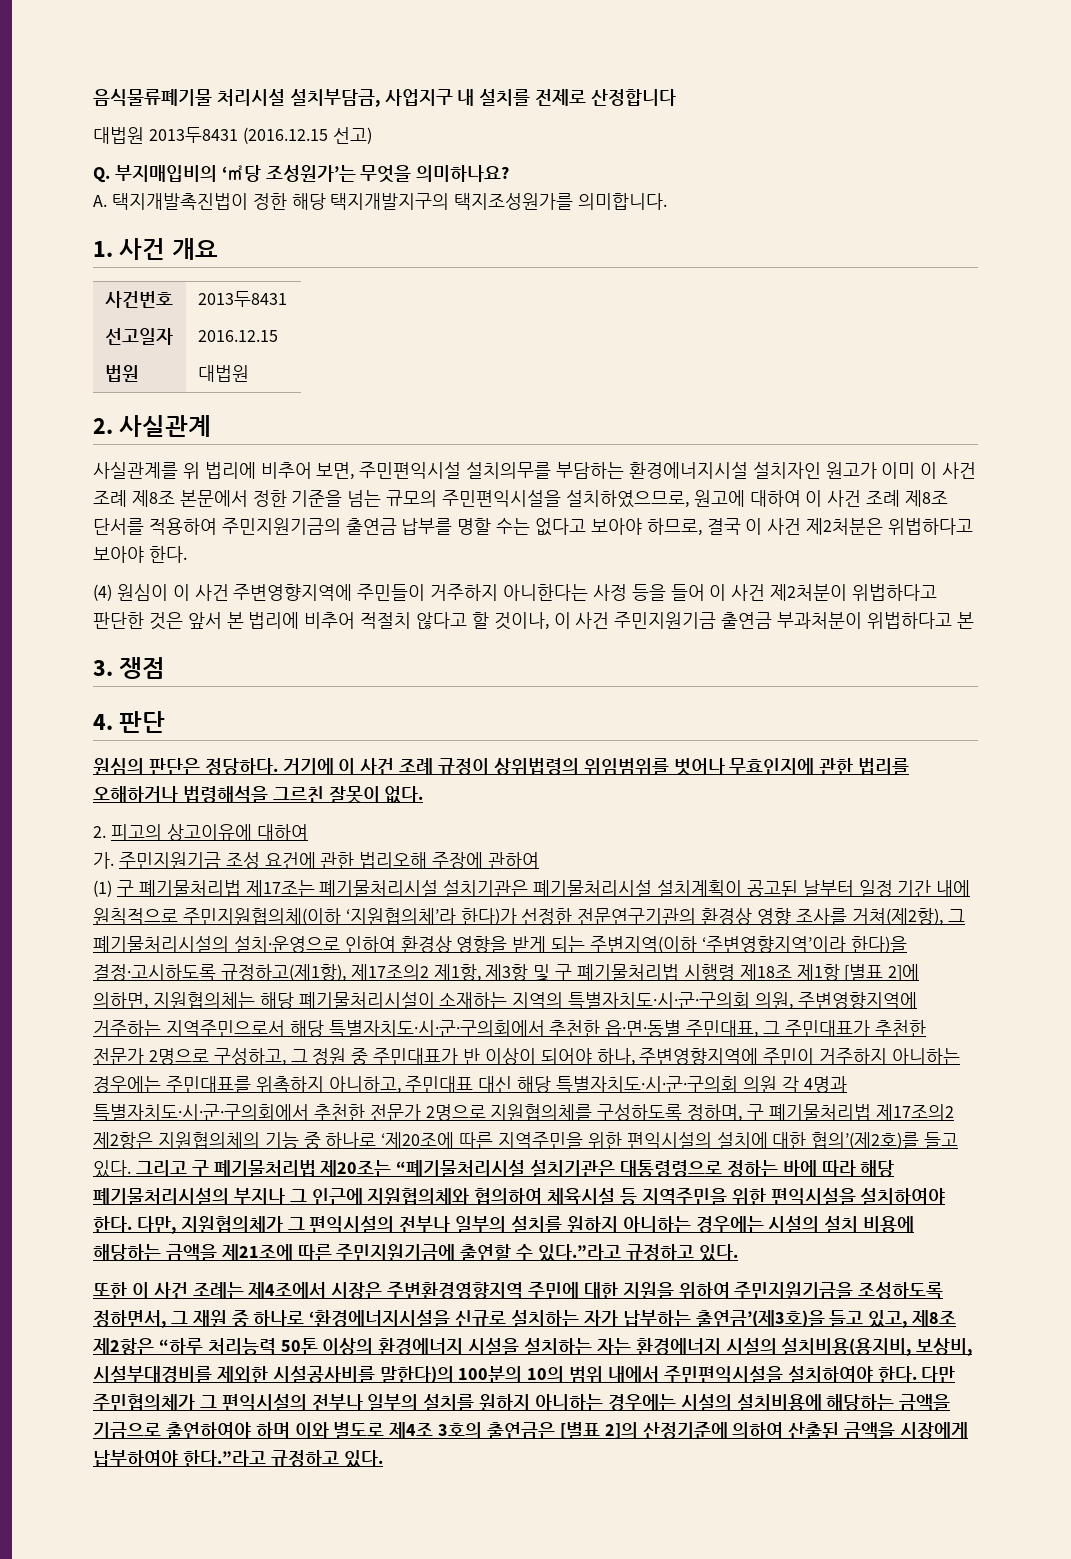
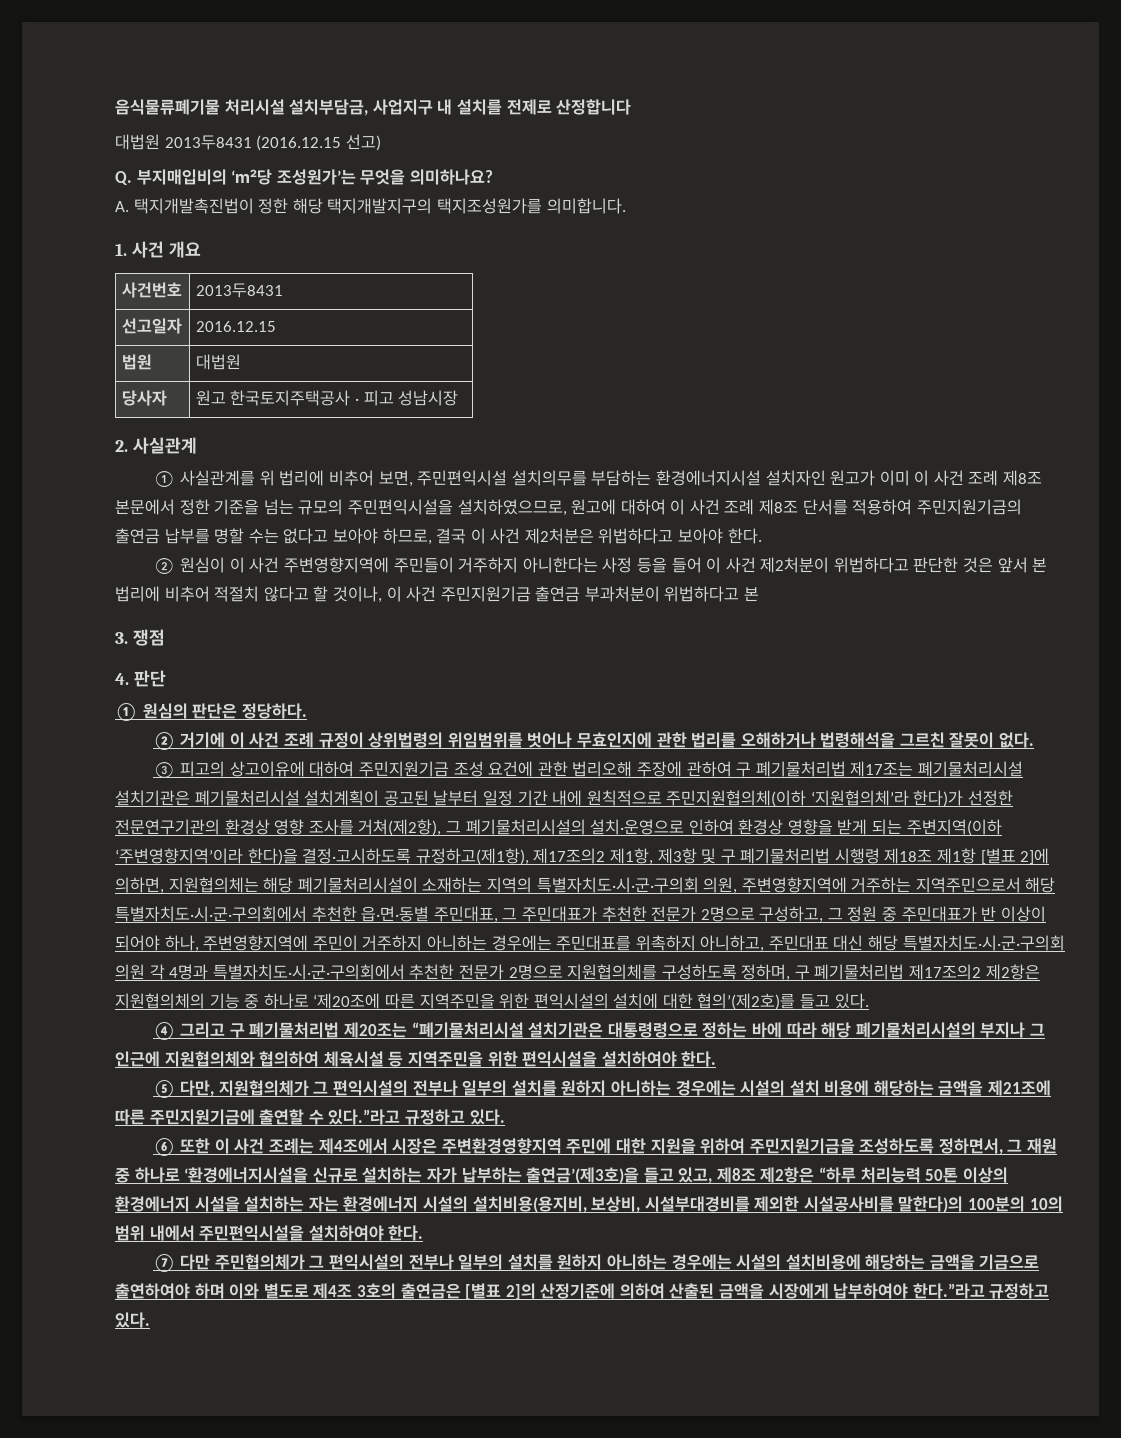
(250, 373) none -> [121,390,167,406] [195,390,459,406] // 당사자 | 원고 한국토지주택공사 · 피고 성남시장
(212, 426) none -> [152,471,176,487] ①
[93,584,112,601] (4) -> [152,558,176,574] ②
(166, 722) none -> [115,703,138,721] ①
(278, 766) none -> [152,732,176,750] // ②
[93,826,106,838] 2. -> [152,762,176,778] ③
[93,852,114,869] // 가. -> (355, 769) none
[93,880,112,897] // (1) -> (732, 769) none
(131, 1169) none -> [152,1022,176,1040] // ④
(132, 1224) none -> [152,1080,176,1098] // ⑤
(738, 1253) none -> [152,1138,176,1156] ⑥
(917, 1374) none -> [152,1254,176,1272] // ⑦

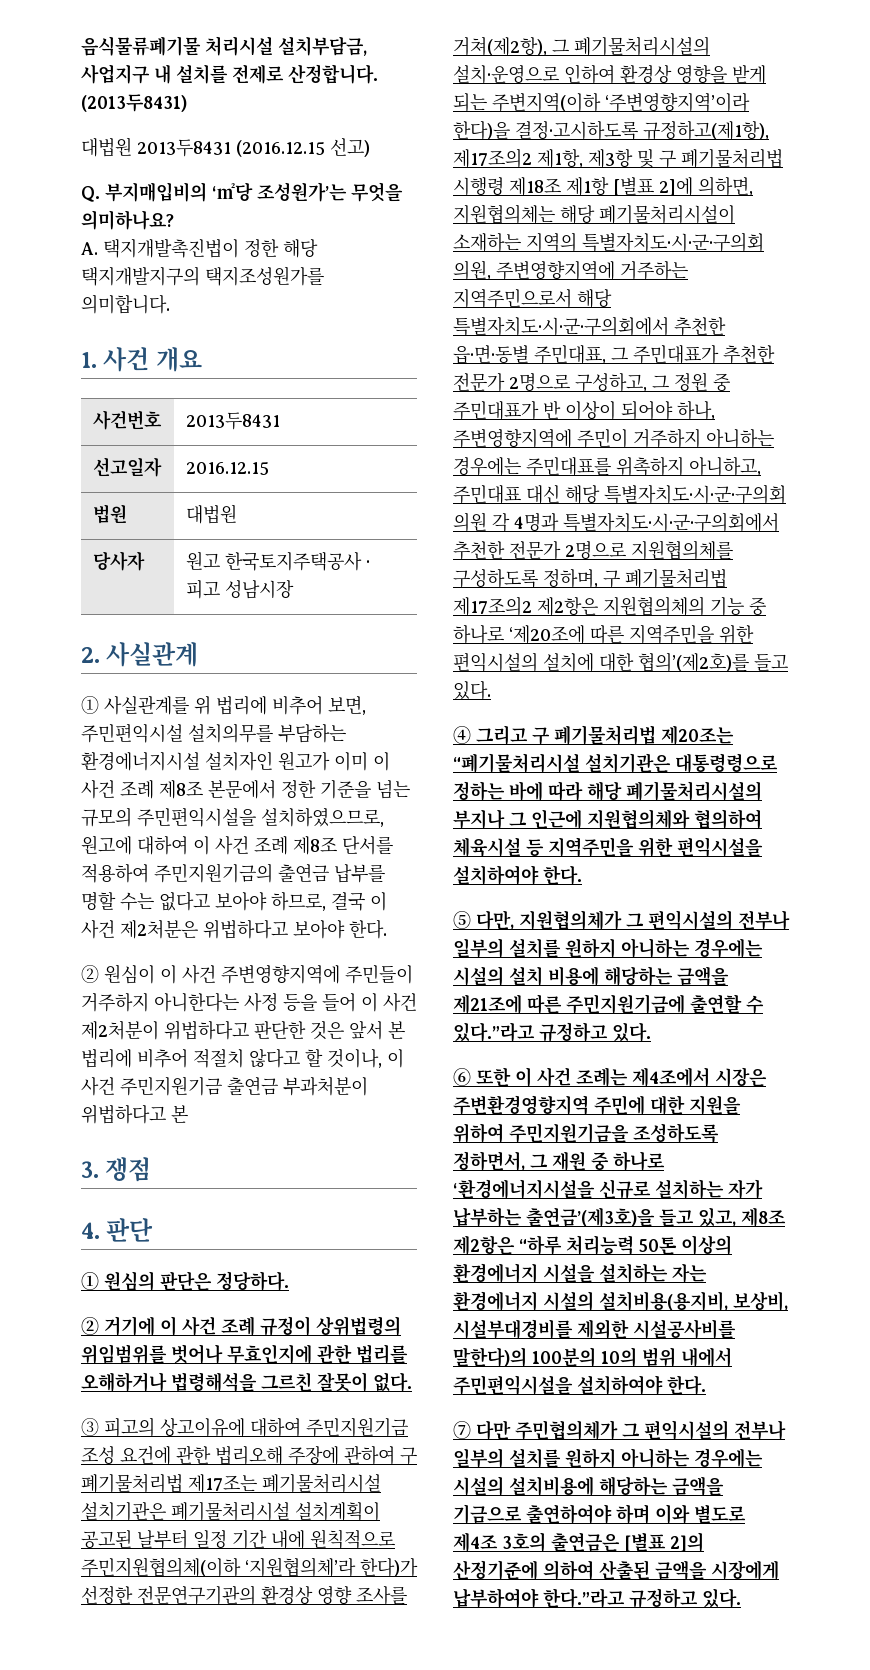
[556,99,632,115] 산정합니다 -> [288,64,378,84] [81,94,187,112] 산정합니다. (2013두8431)

